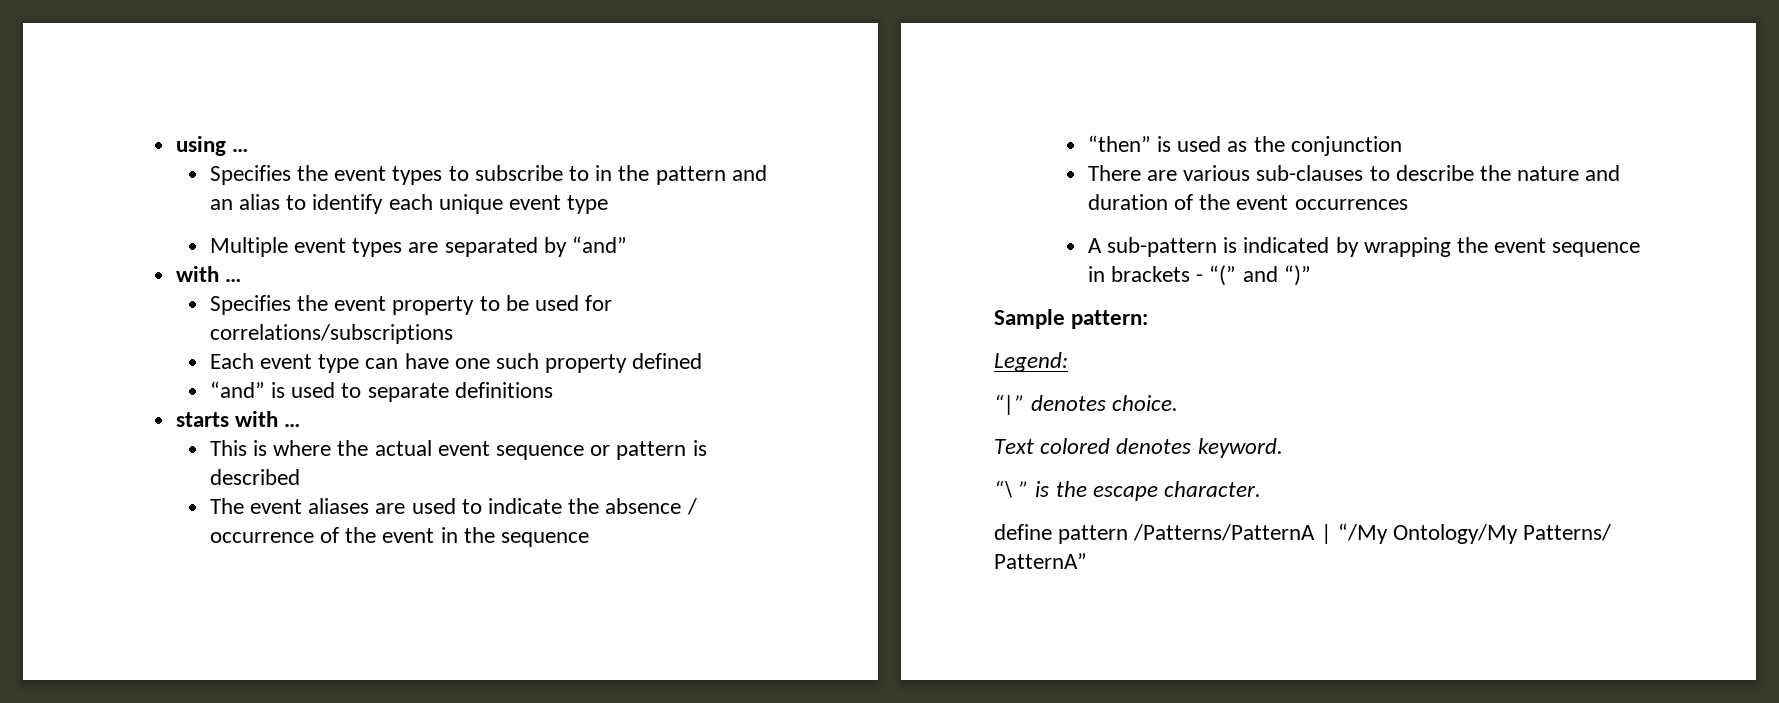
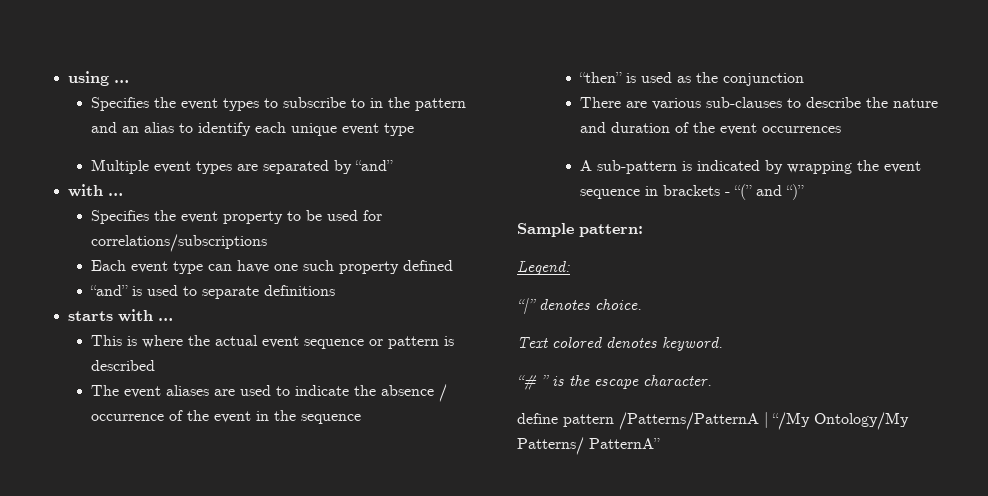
[994,480,1013,498] “\ -> [517,375,537,390] “#

